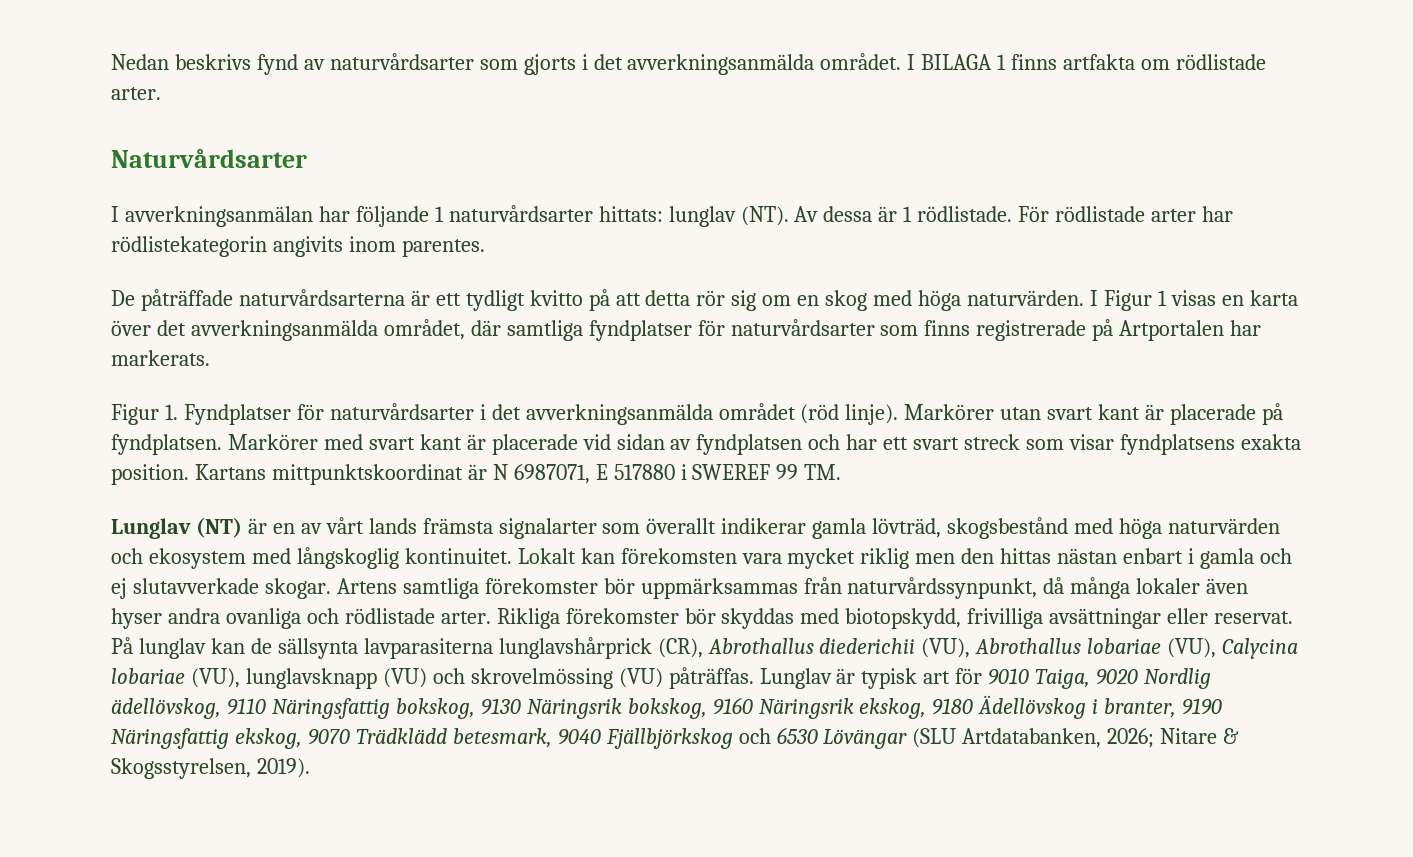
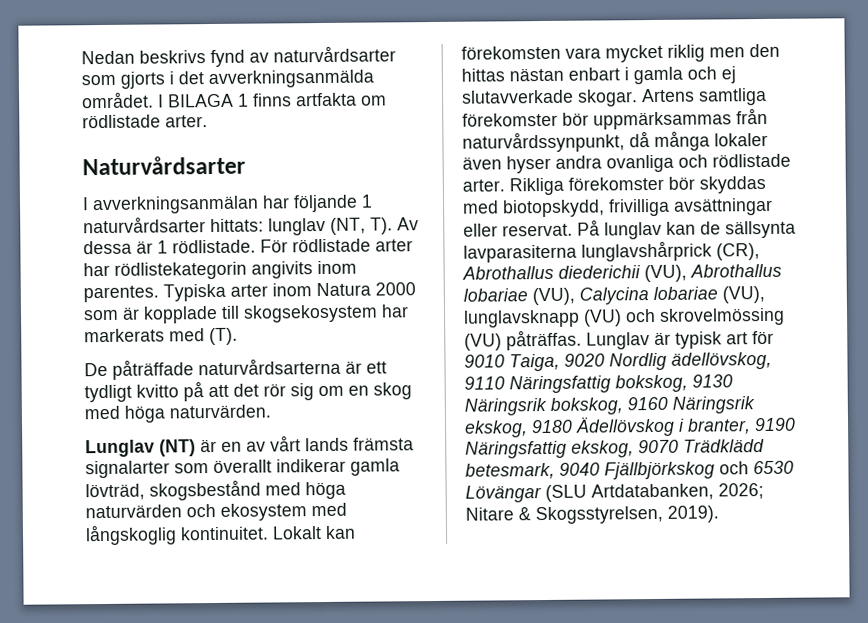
[740,206,789,226] (NT). -> [330,217,393,235] (NT, T).
(485, 248) none -> [163,282,416,302] [83,304,409,324] [84,327,238,346] Typiska arter inom Natura 2000 som är kopplade till skogsekosystem har markerats med (T).
[645,290,691,306] detta -> [233,383,259,397] det
[1089,290,1298,311] [111,319,1262,341] [111,350,210,366] [111,403,1283,425] [111,434,1301,455] [111,464,842,485] I Figur 1 visas en karta över det avverkningsanmälda området, där samtliga fyndplatser för naturvårdsarter som finns registrerade på Artportalen har markerats. // Figur 1. Fyndplatser för naturvårdsarter i det avverkningsanmälda området (röd linje). Markörer utan svart kant är placerade på fyndplatsen. Markörer med svart kant är placerade vid sidan av fyndplatsen och har ett svart streck som visar fyndplatsens exakta position. Kartans mittpunktskoordinat är N 6987071, E 517880 i SWEREF 99 TM. -> (271, 411) none

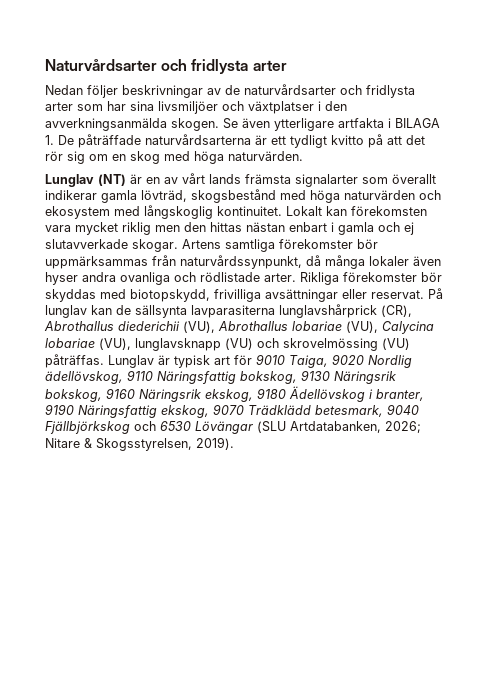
[81,45,396,68] [81,69,374,89] [81,91,387,109] [82,114,208,129] [82,155,246,176] [82,194,373,215] [83,216,419,236] [83,238,413,255] [83,260,357,280] [83,282,416,303] [83,304,409,324] [84,327,238,346] Nedan beskrivs fynd av naturvårdsarter som gjorts i det avverkningsanmälda området. I BILAGA 1 finns artfakta om rödlistade arter. // Naturvårdsarter // I avverkningsanmälan har följande 1 naturvårdsarter hittats: lunglav (NT, T). Av dessa är 1 rödlistade. För rödlistade arter har rödlistekategorin angivits inom parentes. Typiska arter inom Natura 2000 som är kopplade till skogsekosystem har markerats med (T). // -> [45,59,287,74] [45,84,415,98] [45,101,347,114] [45,118,440,131] [45,135,54,145] Naturvårdsarter och fridlysta arter // Nedan följer beskrivningar av de naturvårdsarter och fridlysta arter som har sina livsmiljöer och växtplatser i den avverkningsanmälda skogen. Se även ytterligare artfakta i BILAGA 1.

